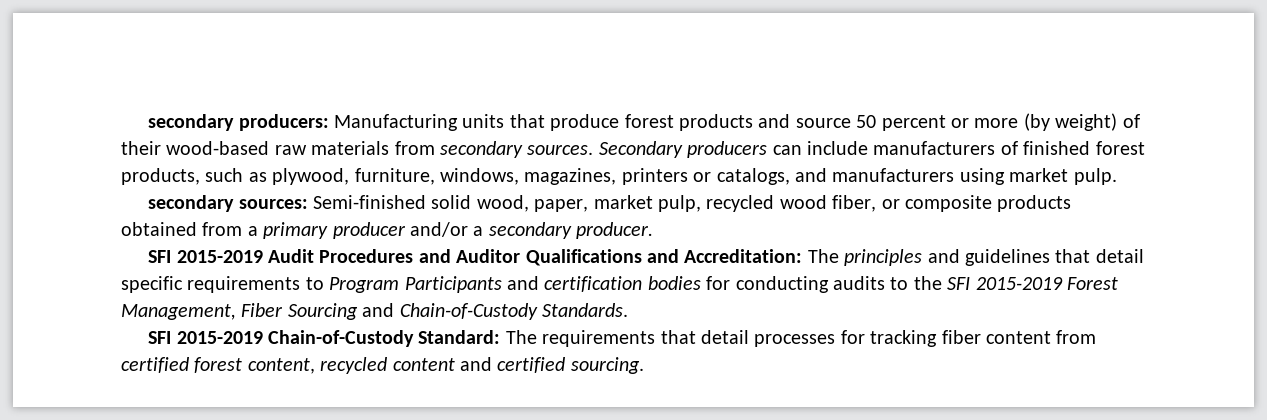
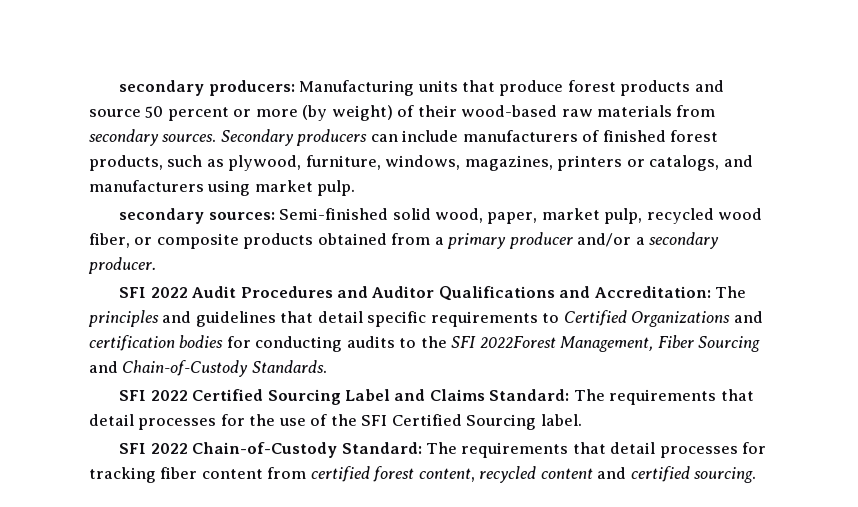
[176,250,263,263] 2015-2019 -> [150,287,188,298] 2022
[329,276,502,293] Program Participants -> [563,310,731,327] Certified Organizations
[975,277,1118,290] 2015-2019 Forest -> [479,336,556,348] 2022Forest
[176,331,263,344] 2015-2019 -> [150,389,754,405] [89,414,582,430] [119,443,188,454] 2022 Certified Sourcing Label and Claims Standard: The requirements that detail processes for the use of the SFI Certified Sourcing label. // SFI 2022

